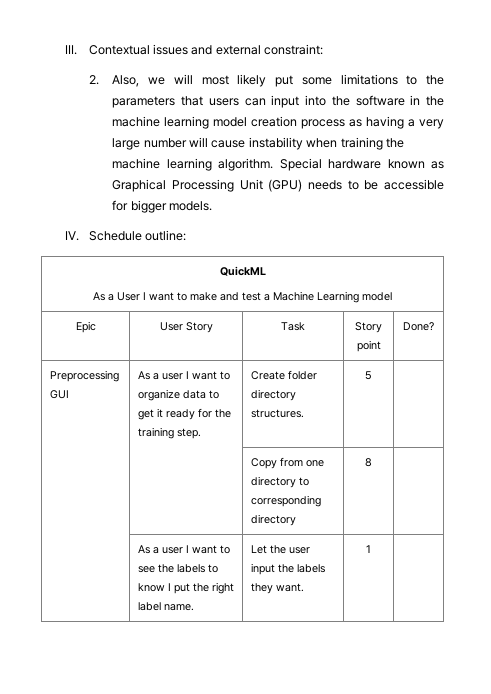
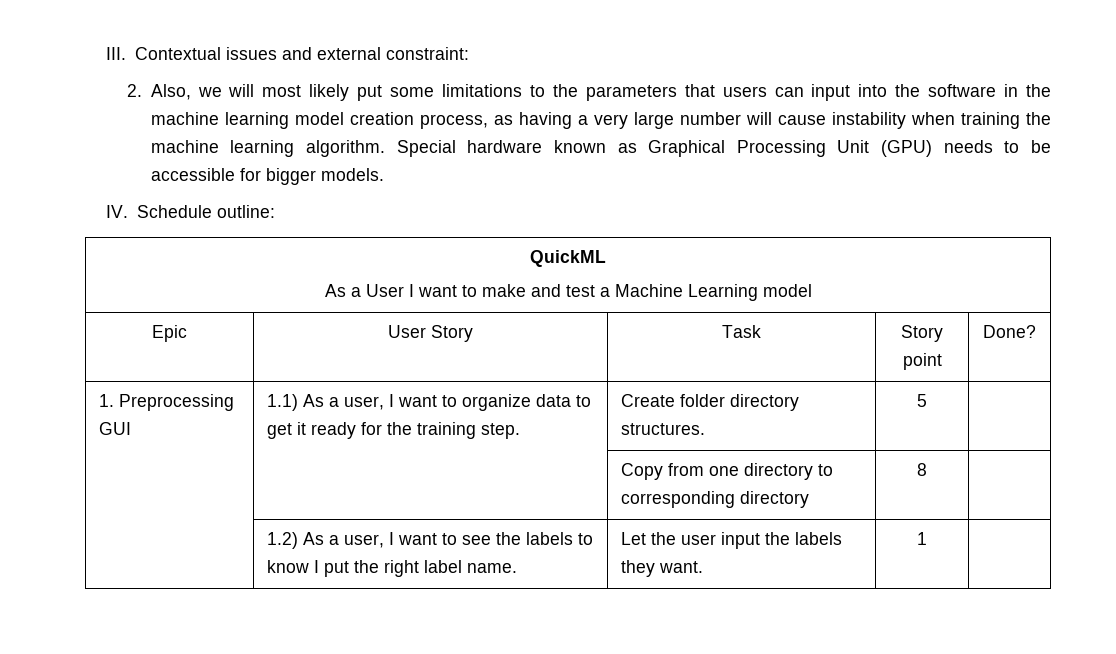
[301,119,346,129] process -> [419,114,488,129] process,
(434, 326) none -> [98,394,114,407] 1.
[137,371,183,380] As a user -> [266,394,384,411] 1.1) As a user,
[137,545,183,554] As a user -> [266,532,384,549] 1.2) As a user,

